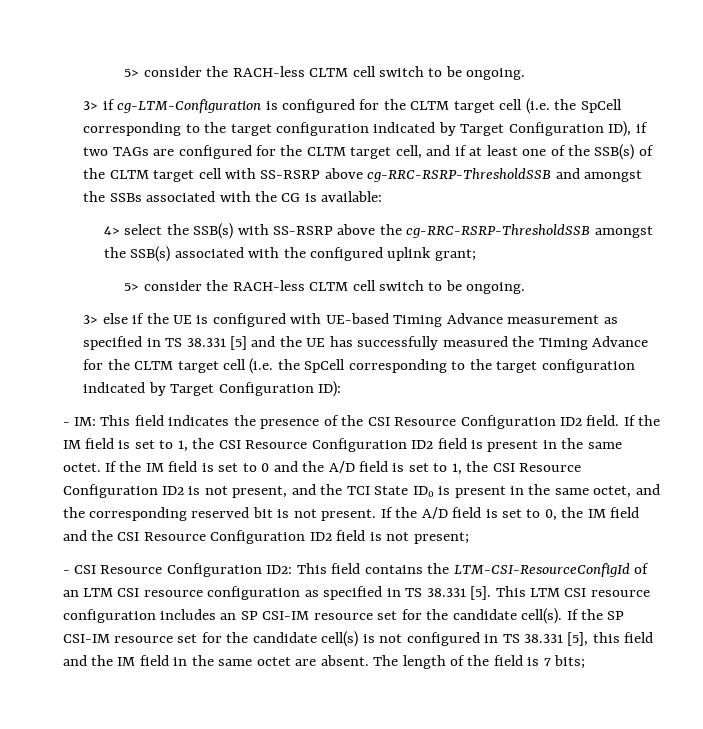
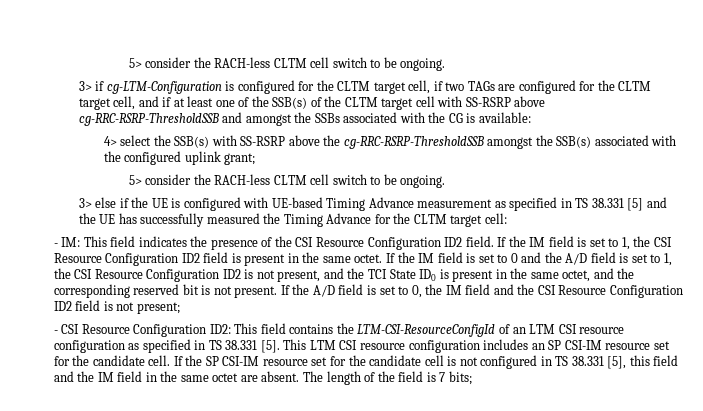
[499,98,622,114] [83,121,632,137] cell (i.e. the SpCell corresponding to the target configuration indicated by Target Configuration ID), -> [408,80,431,94] cell,
[222,358,635,374] [83,381,341,397] cell (i.e. the SpCell corresponding to the target configuration indicated by Target Configuration ID): -> [484,213,507,224] cell:
[521,608,563,624] cell(s). -> [148,355,171,366] cell.
[321,631,359,647] cell(s) -> [424,355,444,366] cell

